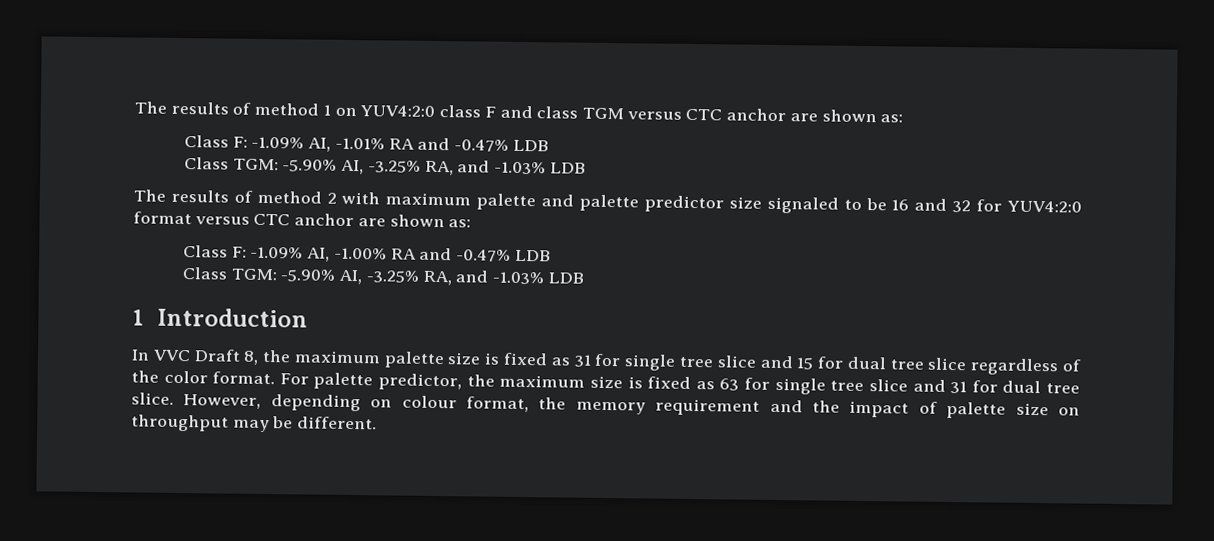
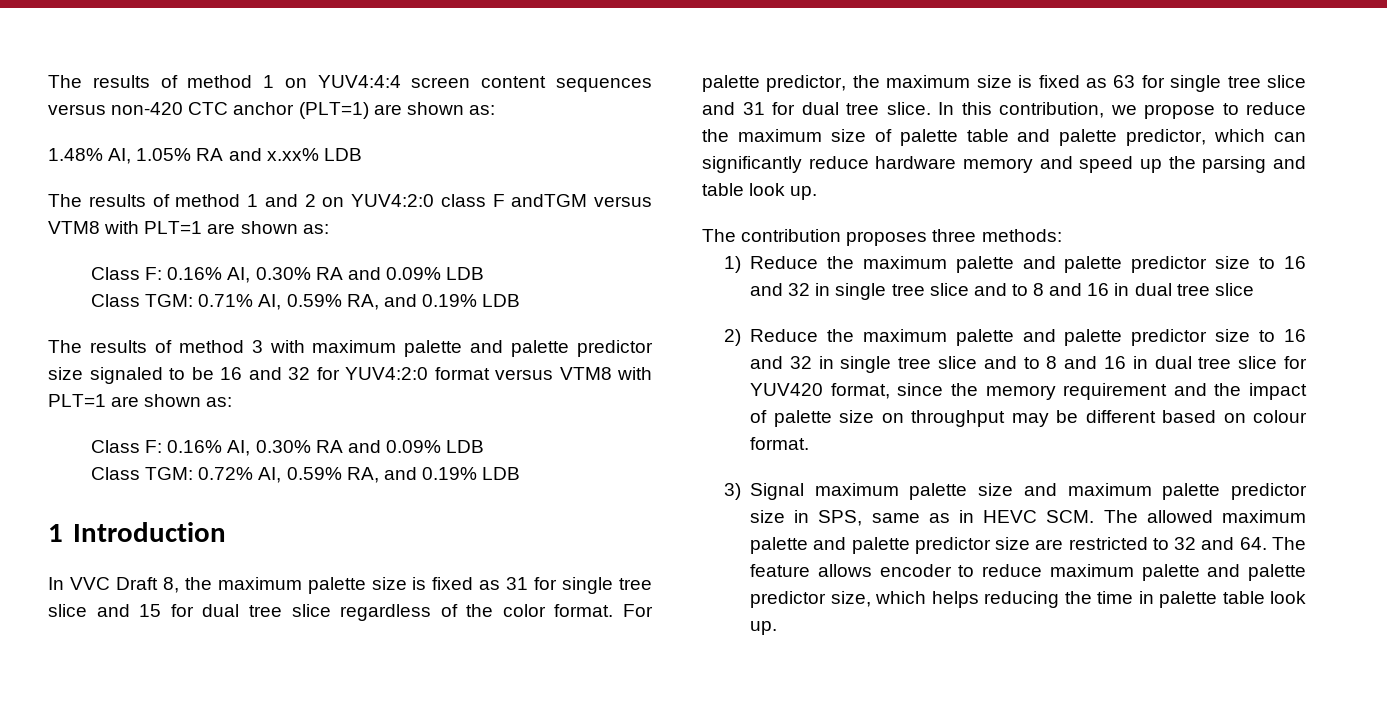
[360,105,904,123] [183,135,549,152] [183,157,586,176] [133,189,337,204] YUV4:2:0 class F and class TGM versus CTC anchor are shown as: // Class F: -1.09% AI, -1.01% RA and -0.47% LDB // Class TGM: -5.90% AI, -3.25% RA, and -1.03% LDB // The results of method 2 -> [317,75,652,92] [48,102,495,119] [48,148,362,164] [48,194,652,207] [48,221,329,234] [90,267,485,283] [90,294,521,310] [48,340,263,353] YUV4:4:4 screen content sequences versus non-420 CTC anchor (PLT=1) are shown as: // 1.48% AI, 1.05% RA and x.xx% LDB // The results of method 1 and 2 on YUV4:2:0 class F andTGM versus VTM8 with PLT=1 are shown as: // Class F: 0.16% AI, 0.30% RA and 0.09% LDB // Class TGM: 0.71% AI, 0.59% RA, and 0.19% LDB // The results of method 3
[253,213,472,228] [182,245,551,262] [181,267,545,286] CTC anchor are shown as: // Class F: -1.09% AI, -1.00% RA and -0.47% LDB // Class TGM: -5.90% AI, -3.25% RA, and -1.03% -> [559,367,652,380] [48,394,233,407] [90,440,485,456] [90,467,477,483] VTM8 with PLT=1 are shown as: // Class F: 0.16% AI, 0.30% RA and 0.09% LDB // Class TGM: 0.72% AI, 0.59% RA, and 0.19%
[183,394,529,413] However, depending on colour format, -> [938,102,1306,119] [702,129,1306,146] [702,156,1306,173] [702,183,818,200] [702,229,1062,246] [723,256,1306,273] [749,283,1254,300] [723,329,1306,346] [749,356,1307,373] [749,383,944,399] In this contribution, we propose to reduce the maximum size of palette table and palette predictor, which can significantly reduce hardware memory and speed up the parsing and table look up. // The contribution proposes three methods: // 1) Reduce the maximum palette and palette predictor size to 16 and 32 in single tree slice and to 8 and 16 in dual tree slice // 2) Reduce the maximum palette and palette predictor size to 16 and 32 in single tree slice and to 8 and 16 in dual tree slice for YUV420 format, since
[297,416,378,430] different. -> [1085,410,1308,423] [749,437,809,450] [723,483,1307,500] [749,510,1306,526] [749,537,1306,554] [749,564,1306,581] [749,591,1306,608] [749,621,777,635] different based on colour format. // 3) Signal maximum palette size and maximum palette predictor size in SPS, same as in HEVC SCM. The allowed maximum palette and palette predictor size are restricted to 32 and 64. The feature allows encoder to reduce maximum palette and palette predictor size, which helps reducing the time in palette table look up.

